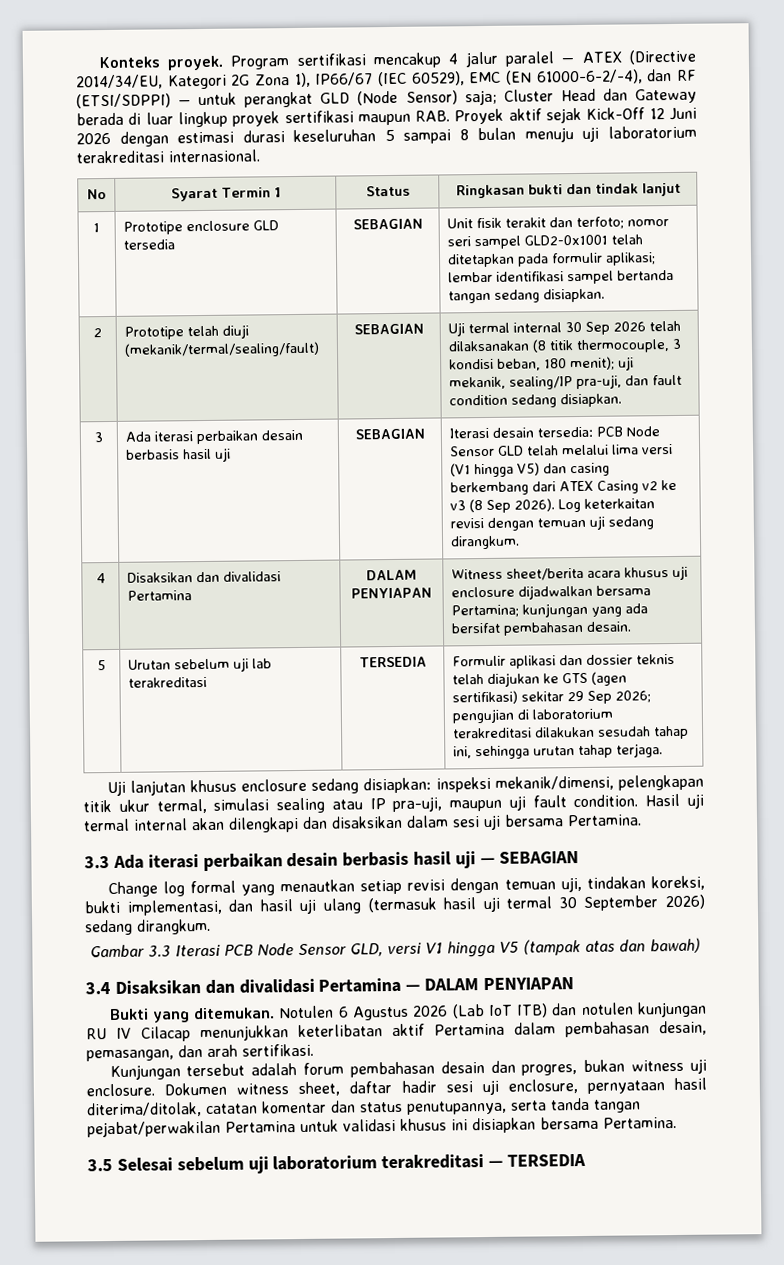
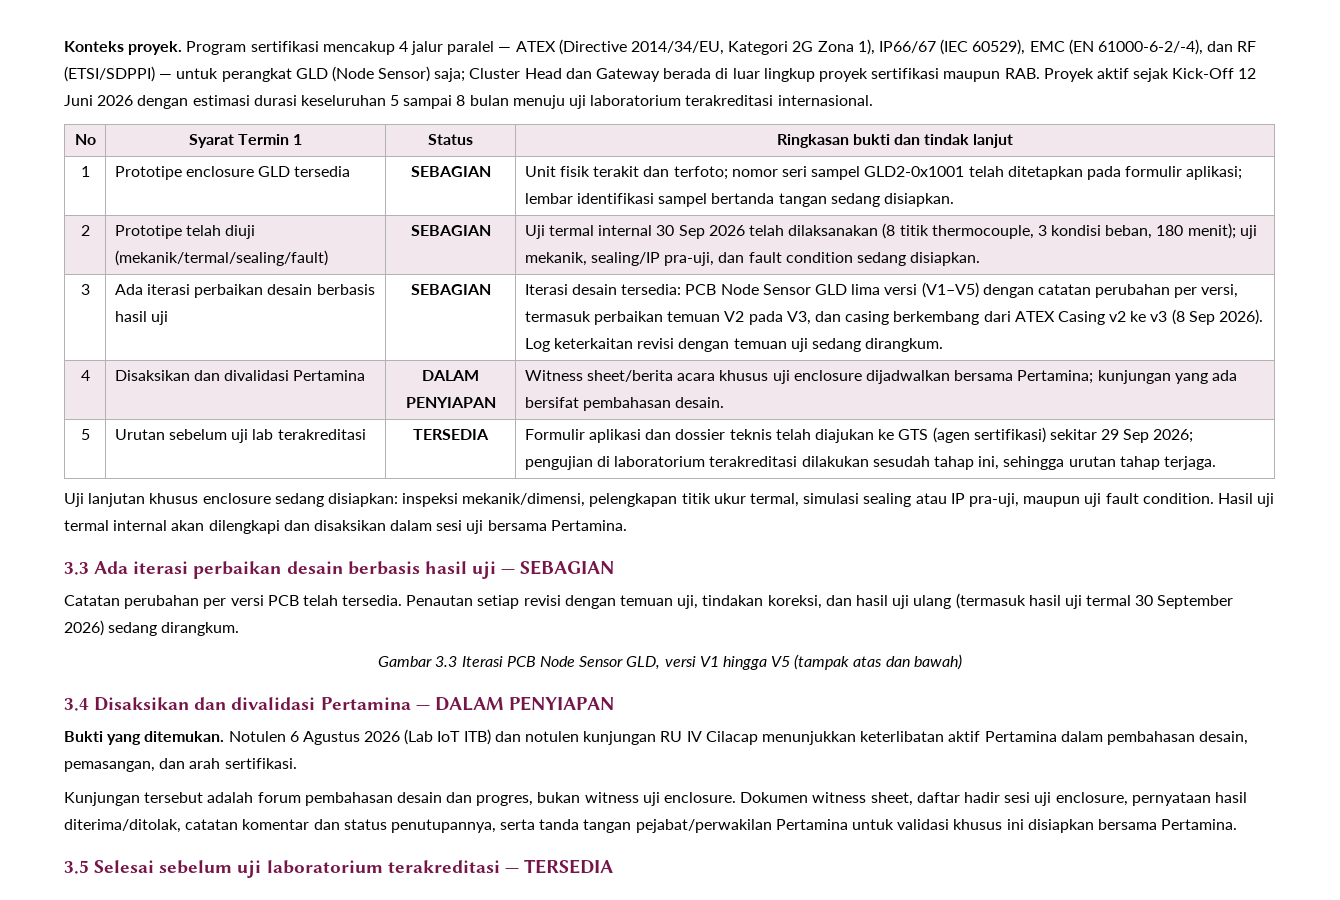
[527,443,674,456] [450,462,541,478] telah melalui lima versi (V1 hingga V5) -> [851,282,1239,298] [524,311,811,325] lima versi (V1–V5) dengan catatan perubahan per versi, termasuk perbaikan temuan V2 pada V3,
[107,879,356,898] Change log formal yang menautkan -> [64,595,474,609] Catatan perubahan per versi PCB telah tersedia. Penautan
[84,899,222,916] bukti implementasi, -> (822, 602) none

